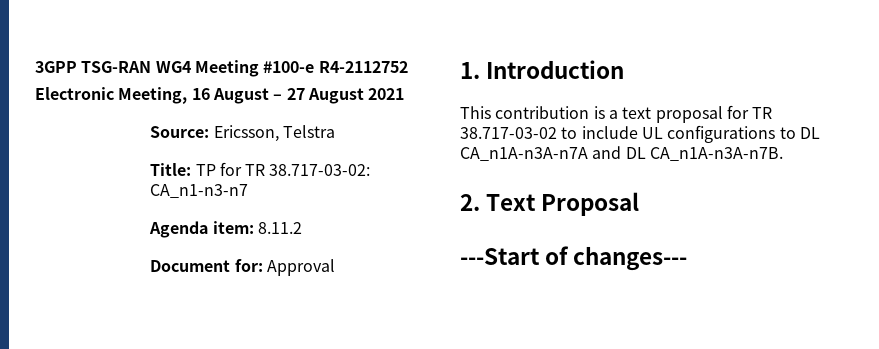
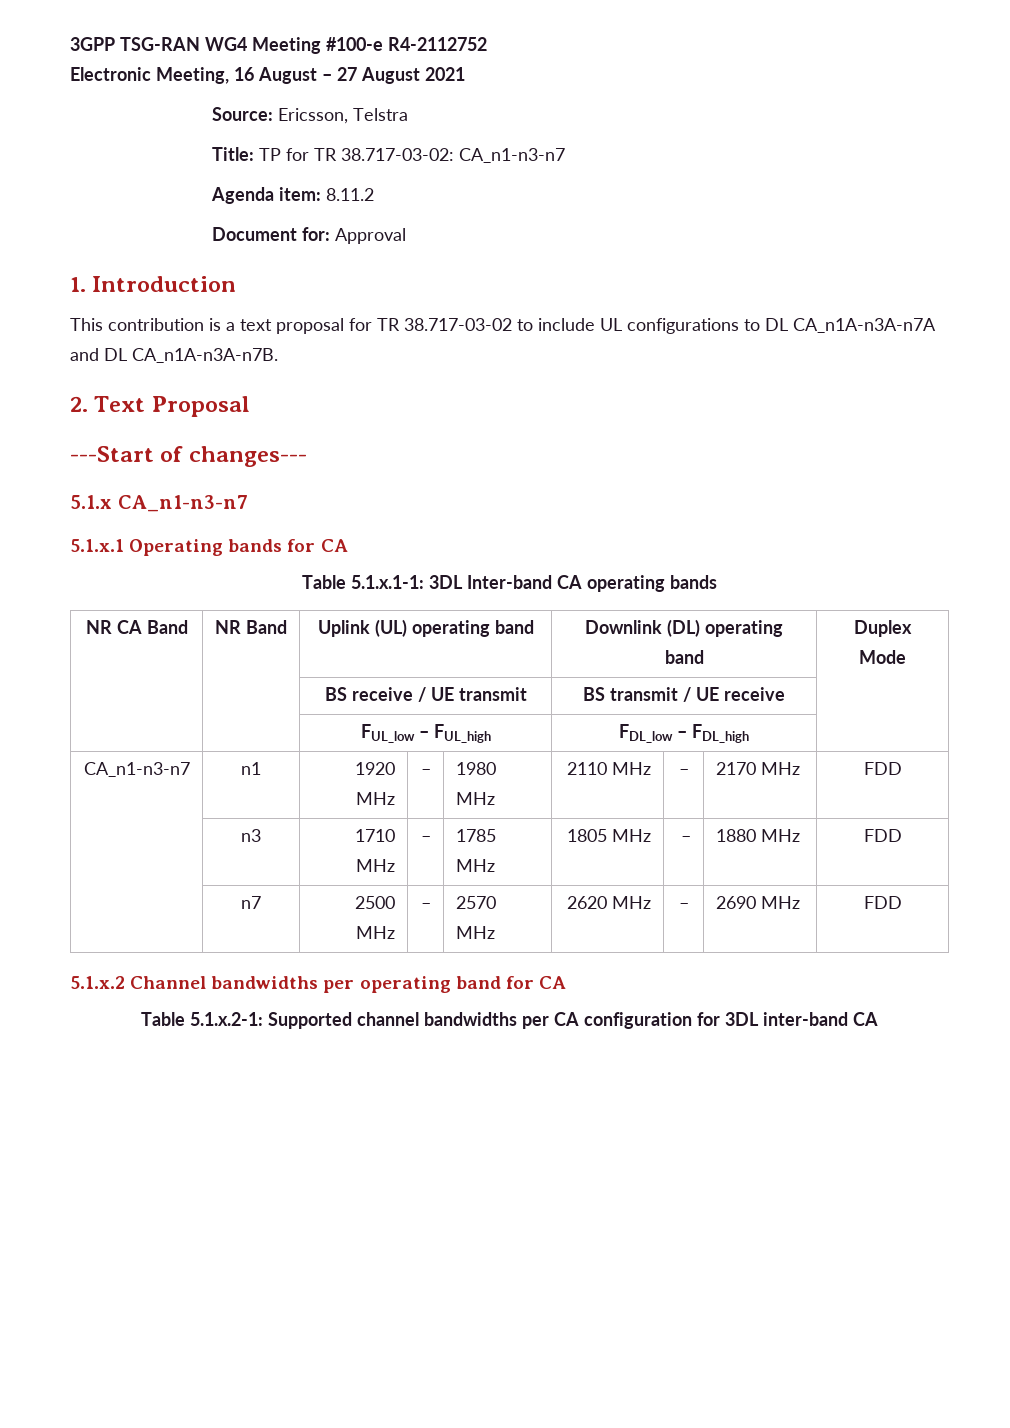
(688, 258) none -> [70,495,248,512] [70,539,348,556] [302,575,717,592] [85,620,188,634] [215,620,287,634] [317,619,534,637] [585,619,783,637] [664,650,704,664] [854,620,912,637] [859,650,906,664] [324,687,527,702] [583,687,785,702] [360,724,491,743] [619,724,749,743] [83,762,190,777] [241,762,261,775] [355,762,396,775] [356,792,396,805] [420,769,431,775] [455,762,496,775] [455,792,495,805] [567,762,652,775] [678,769,689,775] [715,762,800,775] [863,762,902,775] [241,829,261,842] [355,829,396,842] [356,859,396,872] [420,836,431,842] [455,829,496,842] [455,859,495,872] [567,829,652,842] [681,836,692,842] [715,829,800,842] [863,829,902,842] [241,896,261,909] [355,896,396,909] [356,926,396,939] [420,903,431,909] [455,896,496,909] [455,926,495,939] [567,896,652,909] [678,903,689,909] [715,896,800,909] [863,896,902,909] [70,976,566,993] [141,1012,878,1029] // 5.1.x CA_n1-n3-n7 // 5.1.x.1 Operating bands for CA // Table 5.1.x.1-1: 3DL Inter-band CA operating bands // NR CA Band | NR Band | Uplink (UL) operating band | Downlink (DL) operating band | Duplex Mode // | | BS receive / UE transmit | BS transmit / UE receive | // | | FUL_low – FUL_high | FDL_low – FDL_high | // CA_n1-n3-n7 | n1 | 1920 MHz | – | 1980 MHz | 2110 MHz | – | 2170 MHz | FDD // | n3 | 1710 MHz | – | 1785 MHz | 1805 MHz | – | 1880 MHz | FDD // | n7 | 2500 MHz | – | 2570 MHz | 2620 MHz | – | 2690 MHz | FDD // 5.1.x.2 Channel bandwidths per operating band for CA // Table 5.1.x.2-1: Supported channel bandwidths per CA configuration for 3DL inter-band CA

